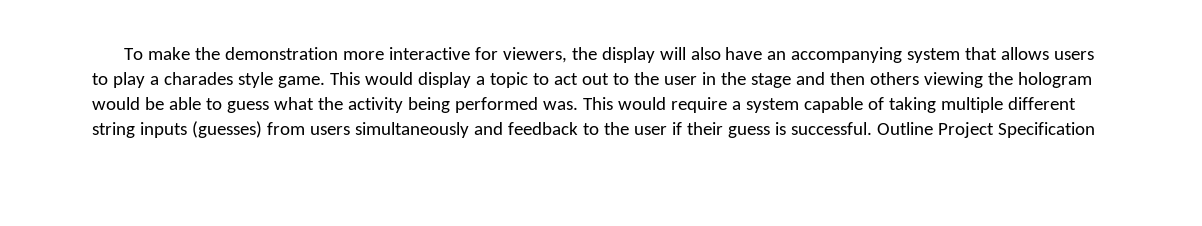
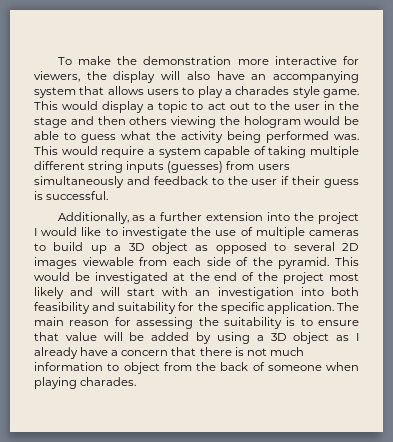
[876,122,1095,138] Outline Project Specification -> [57,212,359,224] [34,227,360,239] [34,242,359,254] [34,257,359,269] [34,272,359,284] [34,287,359,299] [34,302,359,314] [34,317,359,329] [34,332,359,344] [34,347,304,359] [34,362,359,374] [34,377,137,389] // Additionally, as a further extension into the project I would like to investigate the use of multiple cameras to build up a 3D object as opposed to several 2D images viewable from each side of the pyramid. This would be investigated at the end of the project most likely and will start with an investigation into both feasibility and suitability for the specific application. The main reason for assessing the suitability is to ensure that value will be added by using a 3D object as I already have a concern that there is not much information to object from the back of someone when playing charades.

